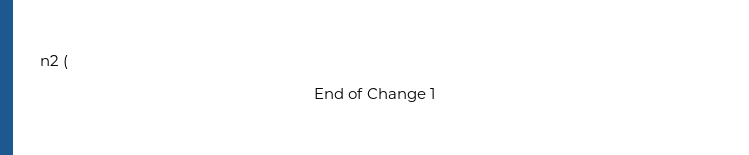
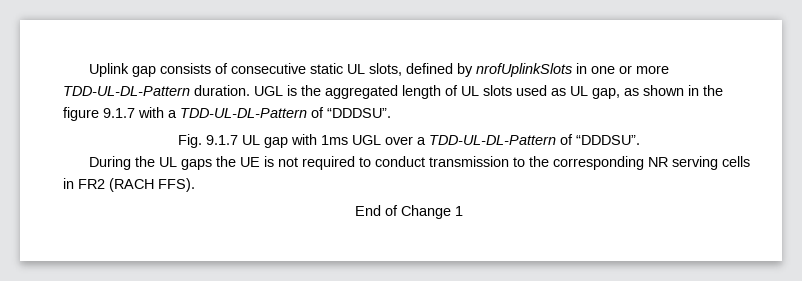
[40,55,69,69] n2 ( -> [89,63,670,77] [63,85,723,99] [63,107,391,121] [177,134,640,148] [89,156,751,170] [63,178,195,192] Uplink gap consists of consecutive static UL slots, defined by nrofUplinkSlots in one or more TDD-UL-DL-Pattern duration. UGL is the aggregated length of UL slots used as UL gap, as shown in the figure 9.1.7 with a TDD-UL-DL-Pattern of “DDDSU”. // Fig. 9.1.7 UL gap with 1ms UGL over a TDD-UL-DL-Pattern of “DDDSU”. // During the UL gaps the UE is not required to conduct transmission to the corresponding NR serving cells in FR2 (RACH FFS).

